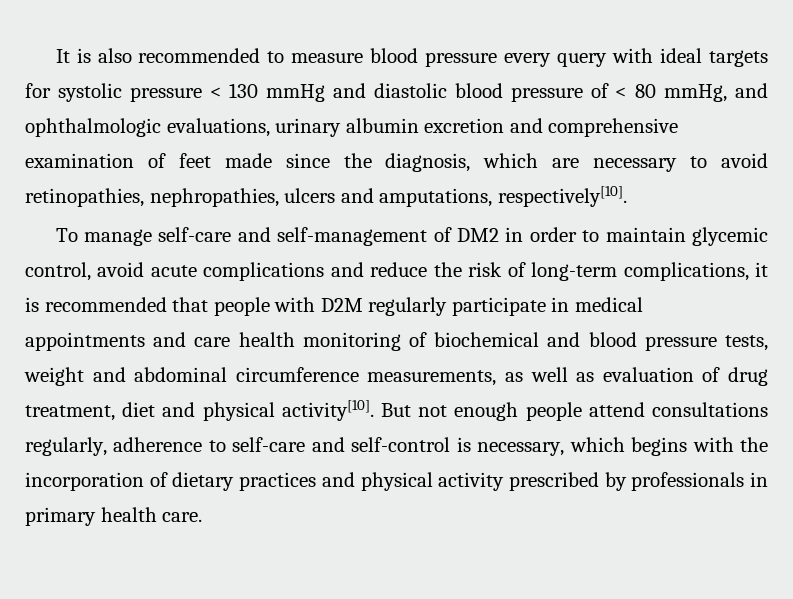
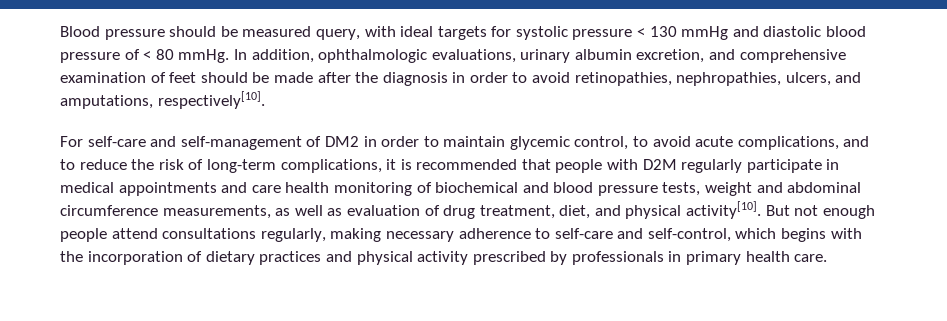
[55,48,608,67] It is also recommended to measure blood pressure every query -> [60,26,360,40] Blood pressure should be measured query,
[664,83,769,102] mmHg, and -> [178,49,314,63] mmHg. In addition,
[424,118,505,133] excretion -> [636,49,705,63] excretion,
[224,153,678,172] made since the diagnosis, which are necessary -> [200,72,508,86] should be made after the diagnosis in order
[284,188,336,203] ulcers -> [785,72,831,86] ulcers,
[55,228,153,246] To manage -> [60,136,83,147] For
(91, 271) none -> [633,136,649,147] to
[203,262,364,281] complications and -> [737,136,870,150] [60,159,75,170] complications, and to
[122,402,156,417] diet -> [559,205,591,219] diet,
(107, 446) none -> [330,228,454,242] making necessary
[351,437,565,456] self-control is necessary, -> [647,228,731,242] self-control,

